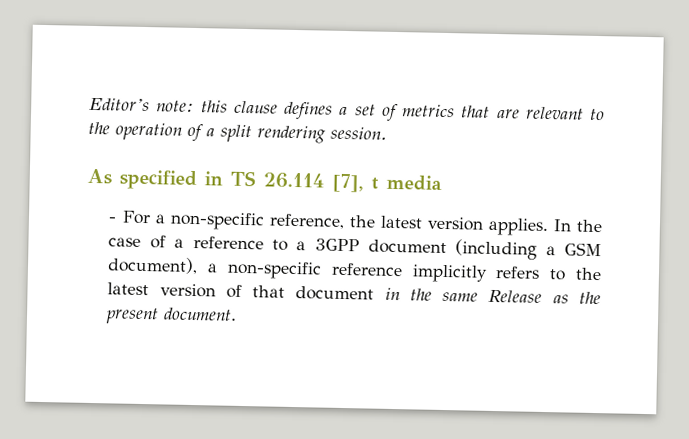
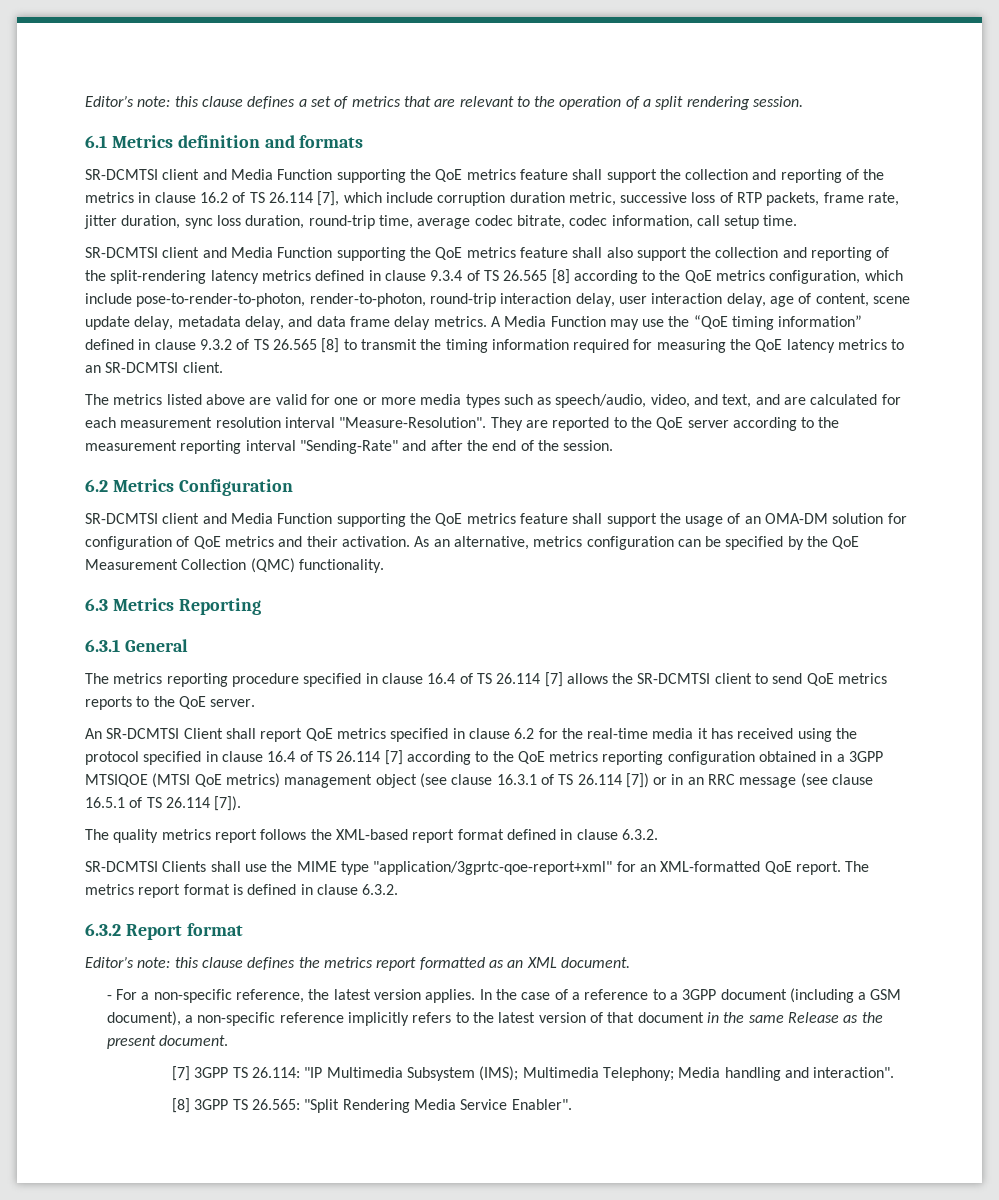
[87,168,442,193] As specified in TS 26.114 [7], t media -> [85,135,364,148] [85,169,885,183] [85,191,900,206] [84,215,798,229] [85,247,890,261] [85,269,903,284] [85,293,910,307] [85,315,863,330] [85,338,905,353] [85,362,223,373] [85,394,901,408] [85,417,840,431] [85,440,614,454] [85,479,293,496] [85,513,907,527] [85,536,860,550] [85,558,384,573] [85,598,261,615] [85,639,188,652] [85,672,888,687] [85,696,256,710] [85,728,858,742] [85,750,884,765] [85,773,874,788] [85,796,242,811] [85,829,658,843] [85,861,870,875] [85,884,399,898] [85,923,243,940] [85,956,630,971] 6.1 Metrics definition and formats // SR-DCMTSI client and Media Function supporting the QoE metrics feature shall support the collection and reporting of the metrics in clause 16.2 of TS 26.114 [7], which include corruption duration metric, successive loss of RTP packets, frame rate, jitter duration, sync loss duration, round-trip time, average codec bitrate, codec information, call setup time. // SR-DCMTSI client and Media Function supporting the QoE metrics feature shall also support the collection and reporting of the split-rendering latency metrics defined in clause 9.3.4 of TS 26.565 [8] according to the QoE metrics configuration, which include pose-to-render-to-photon, render-to-photon, round-trip interaction delay, user interaction delay, age of content, scene update delay, metadata delay, and data frame delay metrics. A Media Function may use the “QoE timing information” defined in clause 9.3.2 of TS 26.565 [8] to transmit the timing information required for measuring the QoE latency metrics to an SR-DCMTSI client. // The metrics listed above are valid for one or more media types such as speech/audio, video, and text, and are calculated for each measurement resolution interval "Measure-Resolution". They are reported to the QoE server according to the measurement reporting interval "Sending-Rate" and after the end of the session. // 6.2 Metrics Configuration // SR-DCMTSI client and Media Function supporting the QoE metrics feature shall support the usage of an OMA-DM solution for configuration of QoE metrics and their activation. As an alternative, metrics configuration can be specified by the QoE Measurement Collection (QMC) functionality. // 6.3 Metrics Reporting // 6.3.1 General // The metrics reporting procedure specified in clause 16.4 of TS 26.114 [7] allows the SR-DCMTSI client to send QoE metrics reports to the QoE server. // An SR-DCMTSI Client shall report QoE metrics specified in clause 6.2 for the real-time media it has received using the protocol specified in clause 16.4 of TS 26.114 [7] according to the QoE metrics reporting configuration obtained in a 3GPP MTSIQOE (MTSI QoE metrics) management object (see clause 16.3.1 of TS 26.114 [7]) or in an RRC message (see clause 16.5.1 of TS 26.114 [7]). // The quality metrics report follows the XML-based report format defined in clause 6.3.2. // SR-DCMTSI Clients shall use the MIME type "application/3gprtc-qoe-report+xml" for an XML-formatted QoE report. The metrics report format is defined in clause 6.3.2. // 6.3.2 Report format // Editor’s note: this clause defines the metrics report formatted as an XML document.
(238, 314) none -> [171,1066,895,1081] [171,1098,572,1113] // [7] 3GPP TS 26.114: "IP Multimedia Subsystem (IMS); Multimedia Telephony; Media handling and interaction". // [8] 3GPP TS 26.565: "Split Rendering Media Service Enabler".

